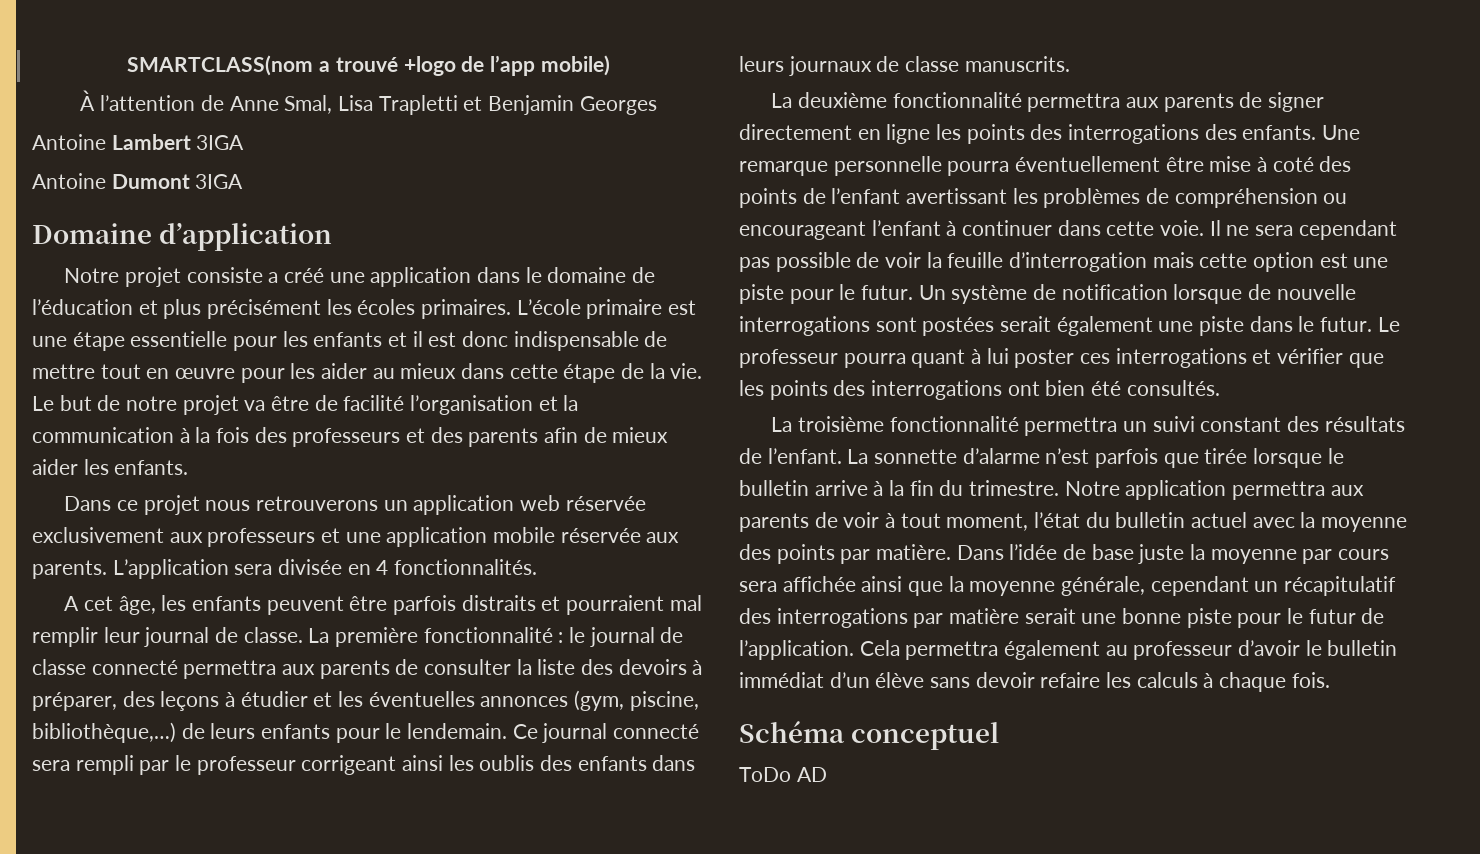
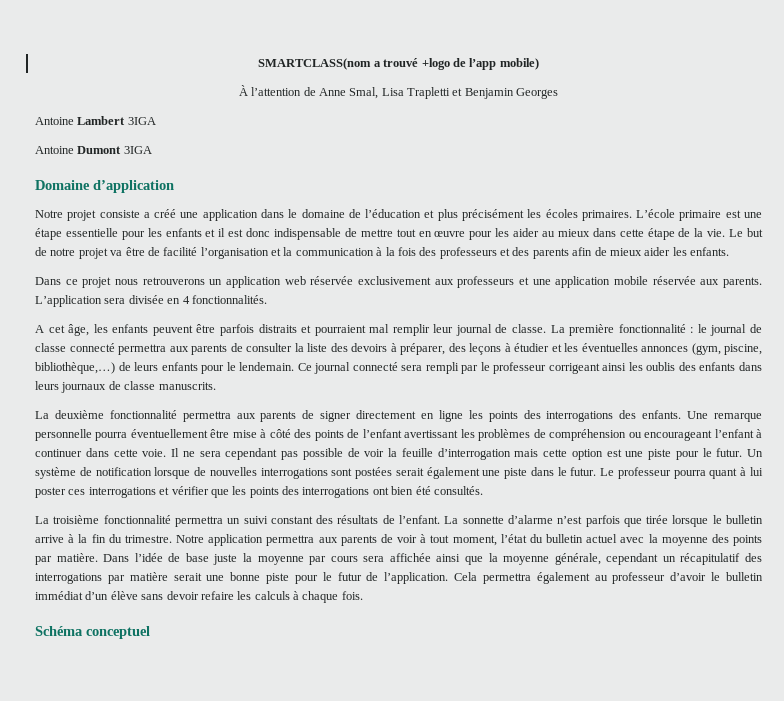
[1272,157,1314,172] coté -> [269,429,291,438] côté
[1276,284,1356,300] nouvelle -> [209,467,257,476] nouvelles
[739,767,827,782] // ToDo AD -> (150, 632) none

